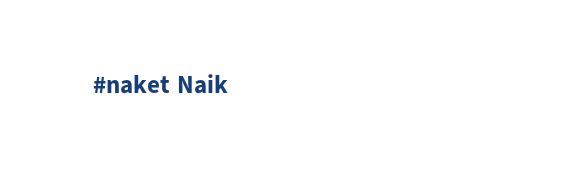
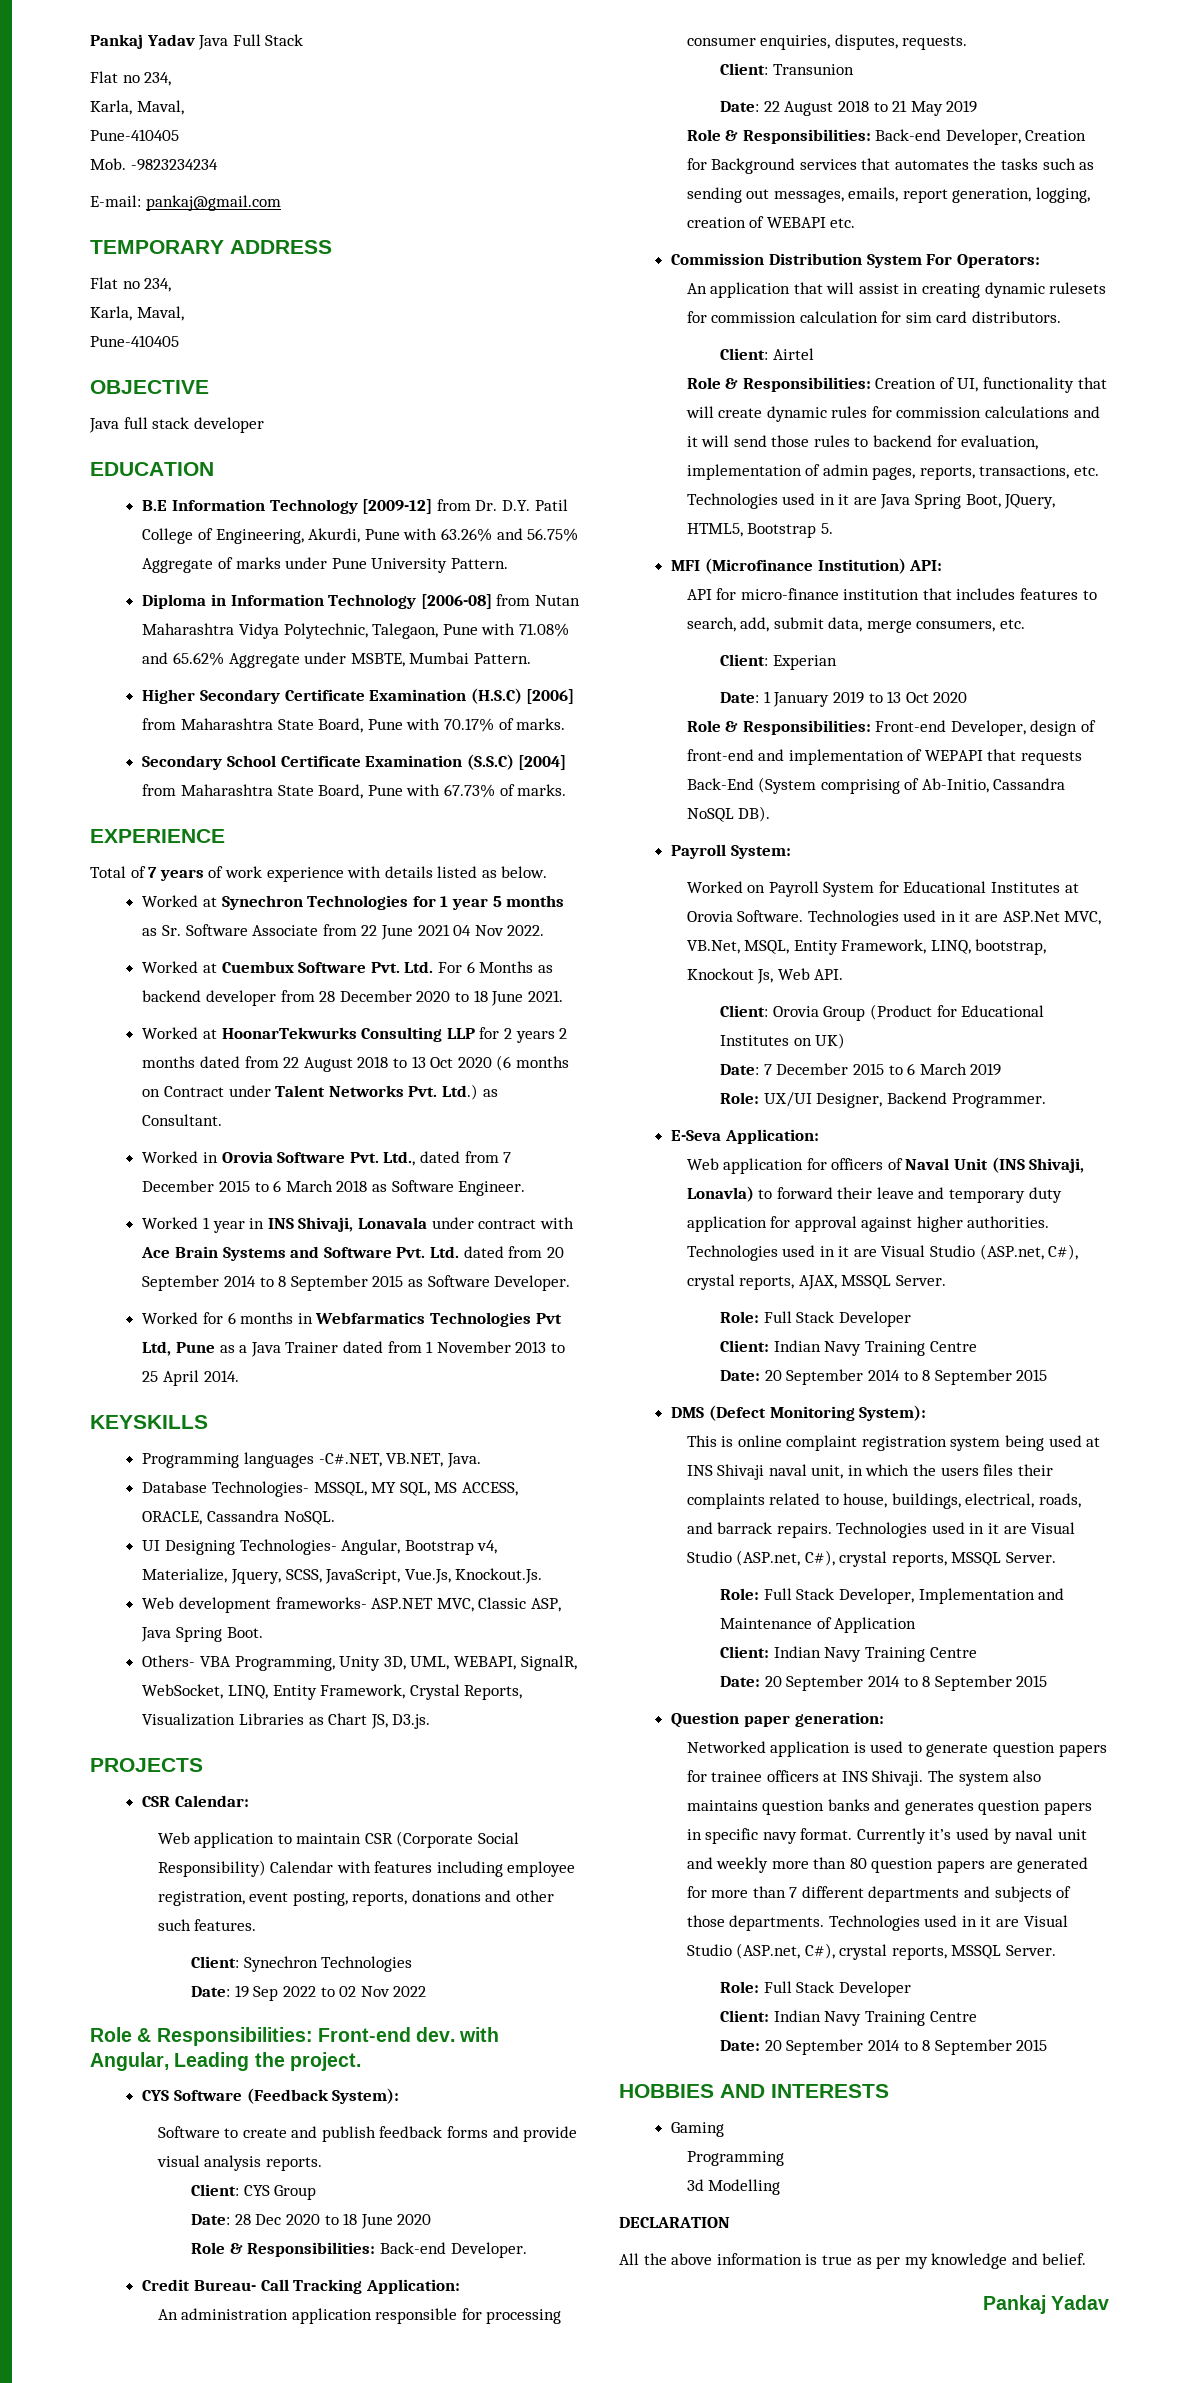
[93,74,228,94] #naket Naik -> [90,34,304,50] [90,71,172,86] [90,100,184,115] [90,129,179,141] [90,158,218,171] [90,195,281,211] [90,240,332,254] [90,277,172,292] [90,306,184,321] [90,335,179,347] [90,380,209,394] [89,417,264,433] [90,462,214,476] [142,499,568,514] [142,528,579,544] [142,557,508,573] [142,594,580,609] [142,623,569,639] [142,652,531,668] [142,688,575,704] [142,718,566,733] [142,754,567,770] [142,784,567,799] [90,829,225,843] [90,866,548,882] [142,895,565,910] [142,924,545,940] [142,961,553,973] [142,990,563,1006] [142,1027,568,1043] [142,1055,569,1072] [142,1084,498,1100] [142,1114,223,1126] [142,1151,512,1166] [142,1180,526,1196] [142,1217,574,1233] [141,1246,564,1261] [142,1275,571,1291] [142,1312,562,1327] [142,1341,565,1357] [142,1370,239,1386] [90,1415,208,1429] [142,1452,481,1468] [142,1481,518,1497] [142,1510,335,1525] [142,1539,498,1555] [142,1568,543,1584] [142,1597,561,1613] [141,1627,263,1642] [142,1655,577,1671] [142,1684,523,1700] [142,1713,431,1729] [90,1758,203,1772] [142,1795,250,1807] [157,1831,520,1848] [157,1860,576,1877] [157,1890,555,1906] [157,1919,257,1931] [191,1956,413,1972] [191,1985,427,2001] [90,2027,500,2046] [90,2052,361,2071] [142,2088,400,2104] [157,2126,578,2142] [156,2155,322,2171] [191,2184,317,2200] [191,2213,432,2229] [191,2242,527,2258] [142,2279,460,2294] [157,2308,562,2324] [686,34,968,50] [720,63,854,75] [720,100,978,116] [686,129,1087,145] [686,158,1095,174] [686,187,1091,203] [686,216,856,228] [671,253,1040,268] [686,282,1107,298] [686,311,1062,323] [720,348,814,360] [686,377,1107,393] [685,406,1100,422] [686,435,1039,450] [686,464,1100,480] [686,493,1056,509] [686,523,833,538] [671,558,943,574] [686,588,1097,600] [686,617,1026,633] [720,654,837,670] [720,691,968,707] [686,720,1097,736] [686,749,1083,765] [686,777,1066,794] [686,806,771,822] [671,844,792,859] [686,881,1079,897] [686,910,1102,926] [686,939,1047,955] [686,968,844,984] [720,1004,1045,1021] [720,1033,846,1049] [720,1063,1002,1076] [720,1092,1046,1108] [671,1129,820,1144] [686,1157,1085,1174] [686,1186,1062,1203] [686,1216,1050,1232] [686,1244,1079,1261] [686,1274,946,1290] [720,1311,912,1327] [720,1340,977,1356] [720,1369,1048,1385] [671,1405,927,1421] [686,1435,1101,1451] [686,1464,1053,1480] [686,1493,1082,1509] [686,1522,1076,1538] [686,1550,1057,1567] [720,1588,1065,1604] [720,1617,917,1633] [720,1646,977,1662] [720,1675,1048,1691] [671,1712,884,1728] [686,1741,1107,1757] [686,1770,1042,1786] [686,1799,1093,1815] [686,1828,1087,1844] [686,1857,1089,1873] [686,1886,1072,1902] [686,1915,1068,1931] [686,1943,1057,1960] [720,1981,912,1997] [720,2010,977,2026] [720,2039,1048,2055] [619,2084,889,2098] [671,2122,725,2137] [686,2151,784,2166] [686,2179,781,2195] [619,2217,730,2228] [619,2253,1087,2269] [982,2295,1109,2314] Pankaj Yadav Java Full Stack // Flat no 234, // Karla, Maval, // Pune-410405 // Mob. -9823234234 // E-mail: pankaj@gmail.com // TEMPORARY ADDRESS // Flat no 234, // Karla, Maval, // Pune-410405 // OBJECTIVE // Java full stack developer // EDUCATION // B.E Information Technology [2009-12] from Dr. D.Y. Patil College of Engineering, Akurdi, Pune with 63.26% and 56.75% Aggregate of marks under Pune University Pattern. // Diploma in Information Technology [2006-08] from Nutan Maharashtra Vidya Polytechnic, Talegaon, Pune with 71.08% and 65.62% Aggregate under MSBTE, Mumbai Pattern. // Higher Secondary Certificate Examination (H.S.C) [2006] from Maharashtra State Board, Pune with 70.17% of marks. // Secondary School Certificate Examination (S.S.C) [2004] from Maharashtra State Board, Pune with 67.73% of marks. // EXPERIENCE // Total of 7 years of work experience with details listed as below. // Worked at Synechron Technologies for 1 year 5 months as Sr. Software Associate from 22 June 2021 04 Nov 2022. // Worked at Cuembux Software Pvt. Ltd. For 6 Months as backend developer from 28 December 2020 to 18 June 2021. // Worked at HoonarTekwurks Consulting LLP for 2 years 2 months dated from 22 August 2018 to 13 Oct 2020 (6 months on Contract under Talent Networks Pvt. Ltd.) as Consultant. // Worked in Orovia Software Pvt. Ltd., dated from 7 December 2015 to 6 March 2018 as Software Engineer. // Worked 1 year in INS Shivaji, Lonavala under contract with Ace Brain Systems and Software Pvt. Ltd. dated from 20 September 2014 to 8 September 2015 as Software Developer. // Worked for 6 months in Webfarmatics Technologies Pvt Ltd, Pune as a Java Trainer dated from 1 November 2013 to 25 April 2014. // KEYSKILLS // Programming languages -C#.NET, VB.NET, Java. // Database Technologies- MSSQL, MY SQL, MS ACCESS, ORACLE, Cassandra NoSQL. // UI Designing Technologies- Angular, Bootstrap v4, Materialize, Jquery, SCSS, JavaScript, Vue.Js, Knockout.Js. // Web development frameworks- ASP.NET MVC, Classic ASP, Java Spring Boot. // Others- VBA Programming, Unity 3D, UML, WEBAPI, SignalR, WebSocket, LINQ, Entity Framework, Crystal Reports, Visualization Libraries as Chart JS, D3.js. // PROJECTS // CSR Calendar: // Web application to maintain CSR (Corporate Social Responsibility) Calendar with features including employee registration, event posting, reports, donations and other such features. // Client: Synechron Technologies // Date: 19 Sep 2022 to 02 Nov 2022 // Role & Responsibilities: Front-end dev. with Angular, Leading the project. // CYS Software (Feedback System): // Software to create and publish feedback forms and provide visual analysis reports. // Client: CYS Group // Date: 28 Dec 2020 to 18 June 2020 // Role & Responsibilities: Back-end Developer. // Credit Bureau- Call Tracking Application: // An administration application responsible for processing consumer enquiries, disputes, requests. // Client: Transunion // Date: 22 August 2018 to 21 May 2019 // Role & Responsibilities: Back-end Developer, Creation for Background services that automates the tasks such as sending out messages, emails, report generation, logging, creation of WEBAPI etc. // Commission Distribution System For Operators: // An application that will assist in creating dynamic rulesets for commission calculation for sim card distributors. // Client: Airtel // Role & Responsibilities: Creation of UI, functionality that will create dynamic rules for commission calculations and it will send those rules to backend for evaluation, implementation of admin pages, reports, transactions, etc. Technologies used in it are Java Spring Boot, JQuery, HTML5, Bootstrap 5. // MFI (Microfinance Institution) API: // API for micro-finance institution that includes features to search, add, submit data, merge consumers, etc. // Client: Experian // Date: 1 January 2019 to 13 Oct 2020 // Role & Responsibilities: Front-end Developer, design of front-end and implementation of WEPAPI that requests Back-End (System comprising of Ab-Initio, Cassandra NoSQL DB). // Payroll System: // Worked on Payroll System for Educational Institutes at Orovia Software. Technologies used in it are ASP.Net MVC, VB.Net, MSQL, Entity Framework, LINQ, bootstrap, Knockout Js, Web API. // Client: Orovia Group (Product for Educational Institutes on UK) // Date: 7 December 2015 to 6 March 2019 // Role: UX/UI Designer, Backend Programmer. // E-Seva Application: // Web application for officers of Naval Unit (INS Shivaji, Lonavla) to forward their leave and temporary duty application for approval against higher authorities. Technologies used in it are Visual Studio (ASP.net, C#), crystal reports, AJAX, MSSQL Server. // Role: Full Stack Developer // Client: Indian Navy Training Centre // Date: 20 September 2014 to 8 September 2015 // DMS (Defect Monitoring System): // This is online complaint registration system being used at INS Shivaji naval unit, in which the users files their complaints related to house, buildings, electrical, roads, and barrack repairs. Technologies used in it are Visual Studio (ASP.net, C#), crystal reports, MSSQL Server. // Role: Full Stack Developer, Implementation and Maintenance of Application // Client: Indian Navy Training Centre // Date: 20 September 2014 to 8 September 2015 // Question paper generation: // Networked application is used to generate question papers for trainee officers at INS Shivaji. The system also maintains question banks and generates question papers in specific navy format. Currently it’s used by naval unit and weekly more than 80 question papers are generated for more than 7 different departments and subjects of those departments. Technologies used in it are Visual Studio (ASP.net, C#), crystal reports, MSSQL Server. // Role: Full Stack Developer // Client: Indian Navy Training Centre // Date: 20 September 2014 to 8 September 2015 // HOBBIES AND INTERESTS // Gaming // Programming // 3d Modelling // DECLARATION // All the above information is true as per my knowledge and belief. // Pankaj Yadav

